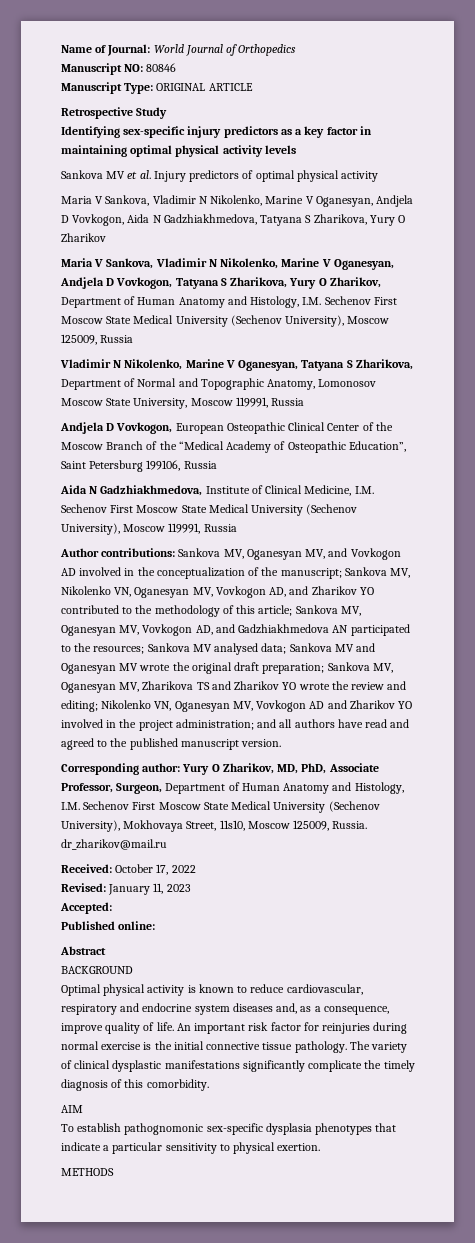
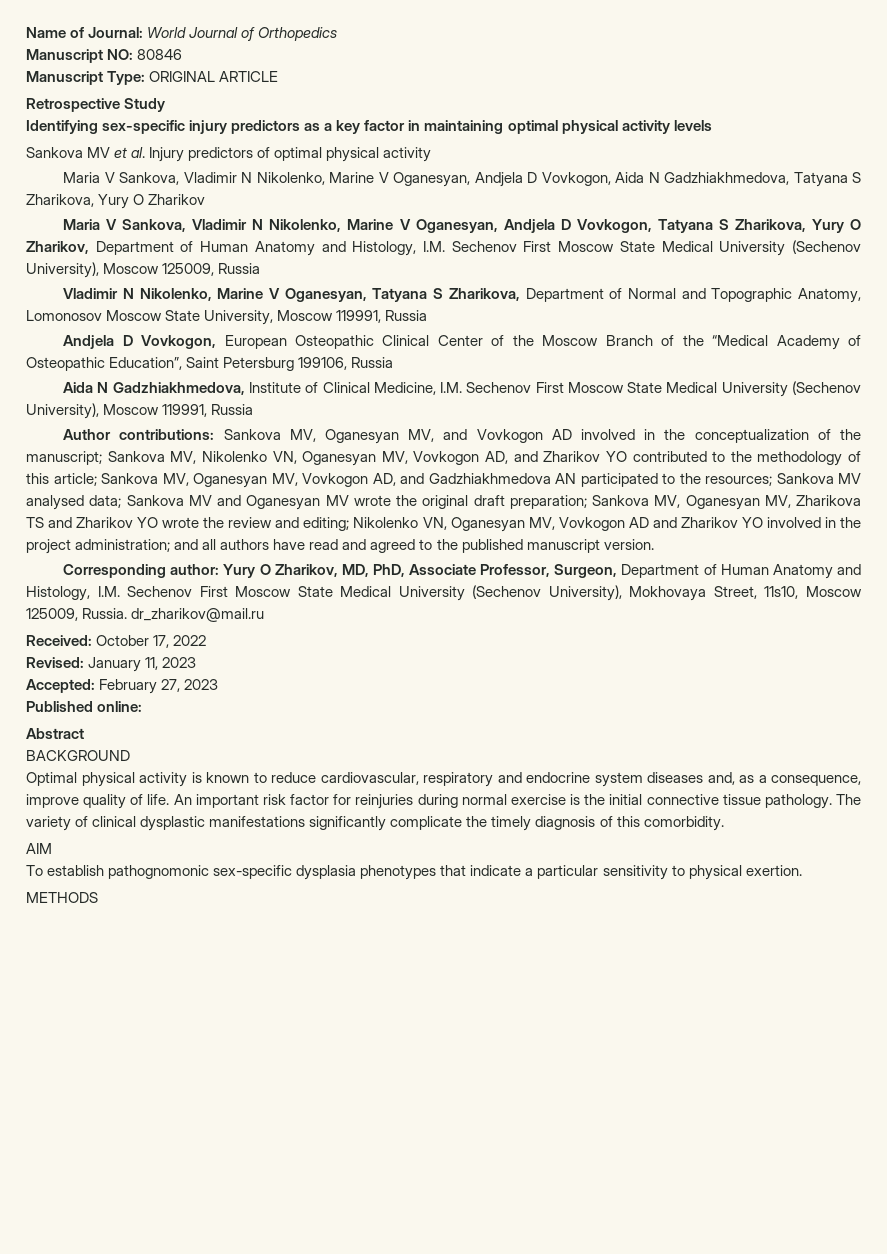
(112, 908) none -> [99,679,219,694] February 27, 2023

